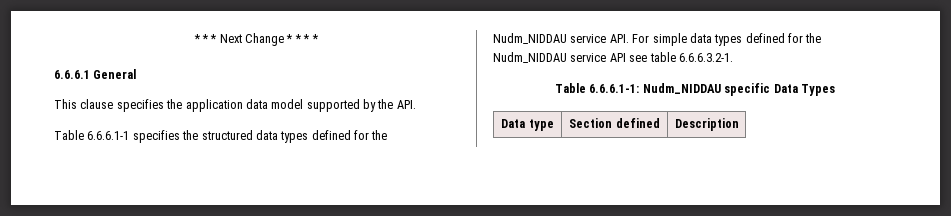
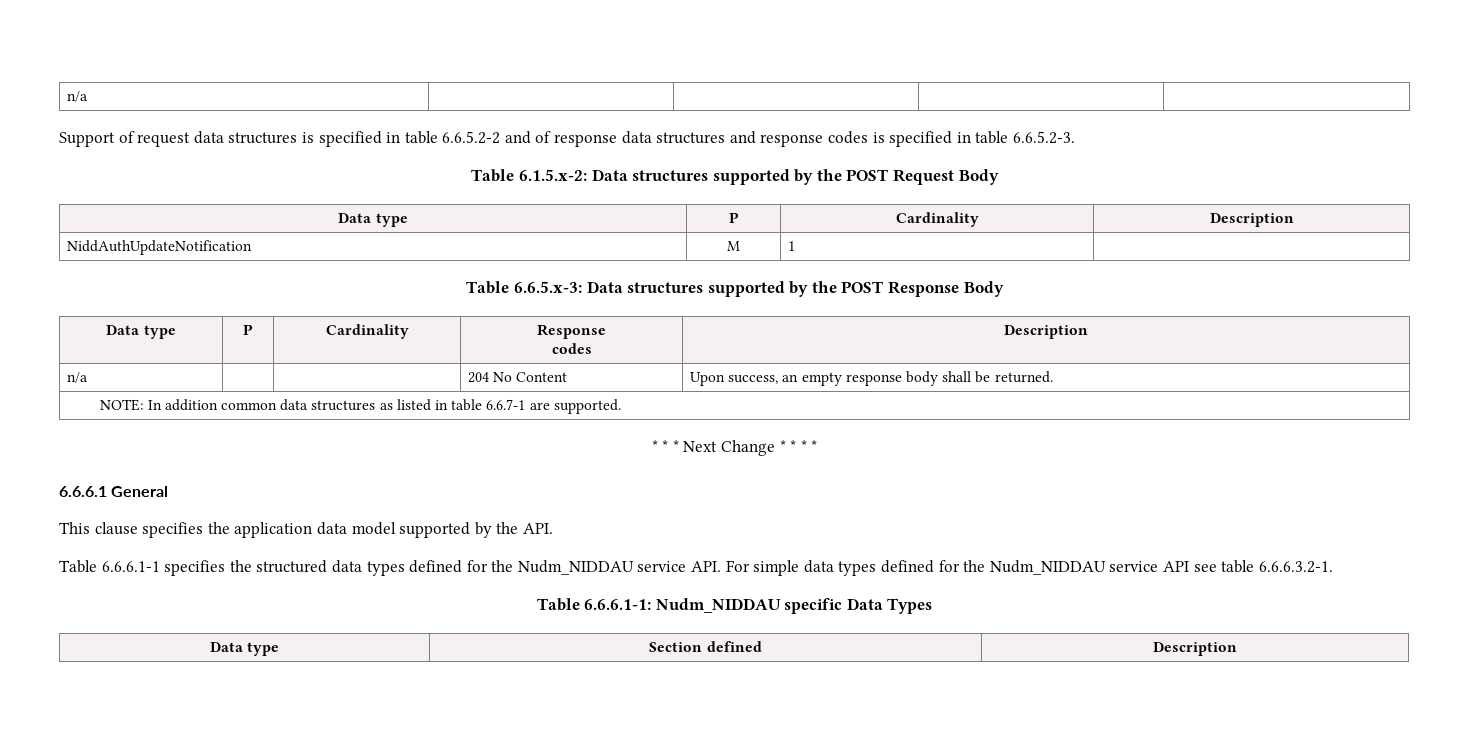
(193, 38) none -> [67,91,89,102] [59,131,1075,147] [471,169,999,185] [338,213,408,227] [728,212,739,223] [895,212,979,227] [1209,213,1294,227] [67,240,253,255] [727,241,740,251] [788,241,796,251] [466,281,1004,297] [106,325,176,339] [243,324,253,335] [325,324,409,339] [537,324,606,339] [551,343,592,354] [1004,325,1088,339] [67,372,89,383] [468,372,568,383] [690,371,1053,386] [99,399,621,414] n/a | | | | // Support of request data structures is specified in table 6.6.5.2-2 and of response data structures and response codes is specified in table 6.6.5.2-3. // Table 6.1.5.x-2: Data structures supported by the POST Request Body // Data type | P | Cardinality | Description // NiddAuthUpdateNotification | M | 1 | // Table 6.6.5.x-3: Data structures supported by the POST Response Body // Data type | P | Cardinality | Response // codes | Description // n/a | | | 204 No Content | Upon success, an empty response body shall be returned. // NOTE: In addition common data structures as listed in table 6.6.7-1 are supported. //

